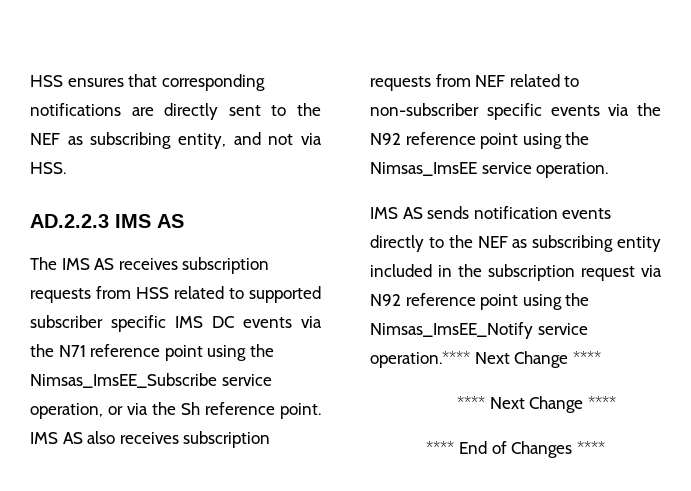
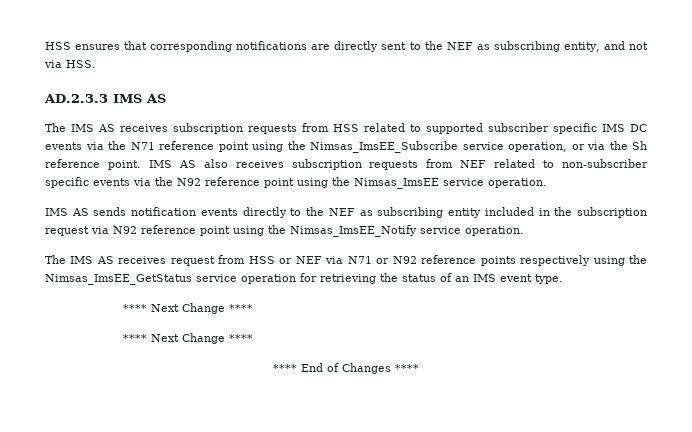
[30,214,109,228] AD.2.2.3 -> [44,94,108,103] AD.2.3.3
[370,351,470,368] operation.**** -> [465,226,524,236] [45,255,648,266] [45,273,563,285] [123,304,148,312] operation. // The IMS AS receives request from HSS or NEF via N71 or N92 reference points respectively using the Nimsas_ImsEE_GetStatus service operation for retrieving the status of an IMS event type. // ****

